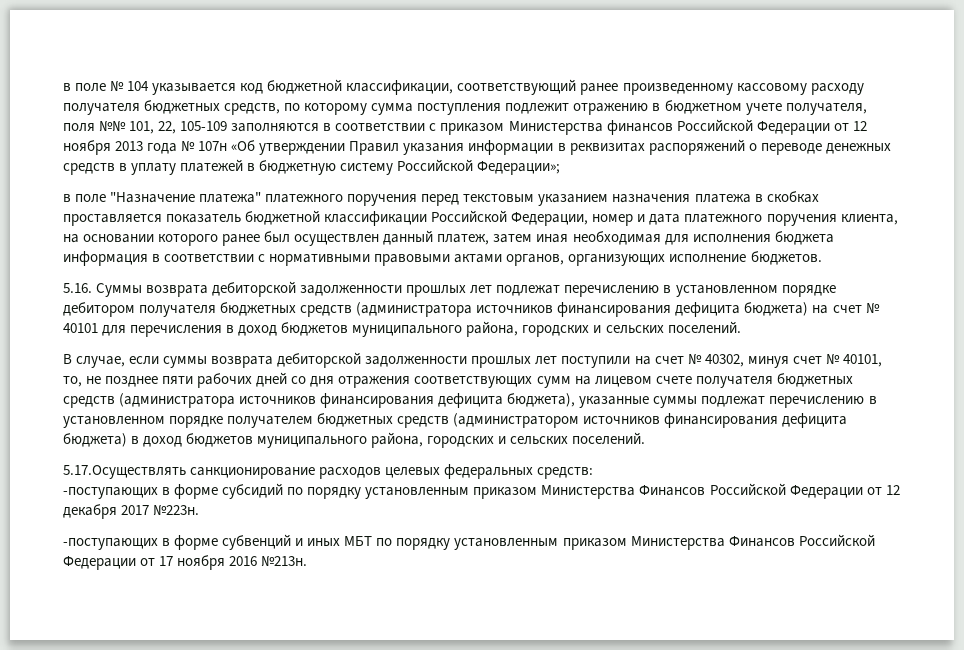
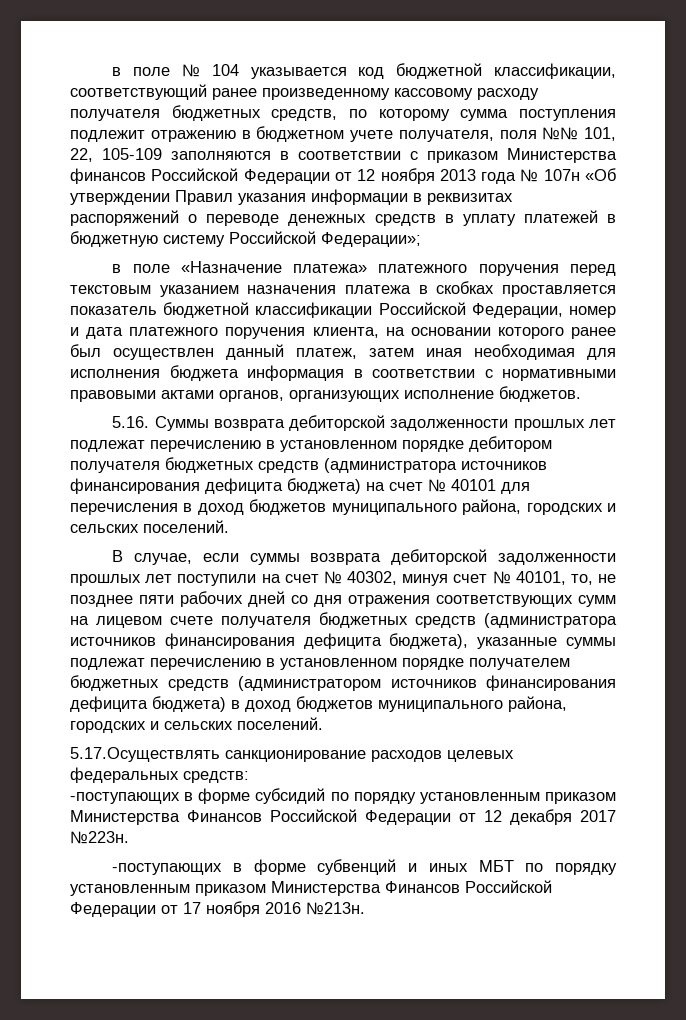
[110,192,262,203] "Назначение платежа" -> [180,261,368,273] «Назначение платежа»

